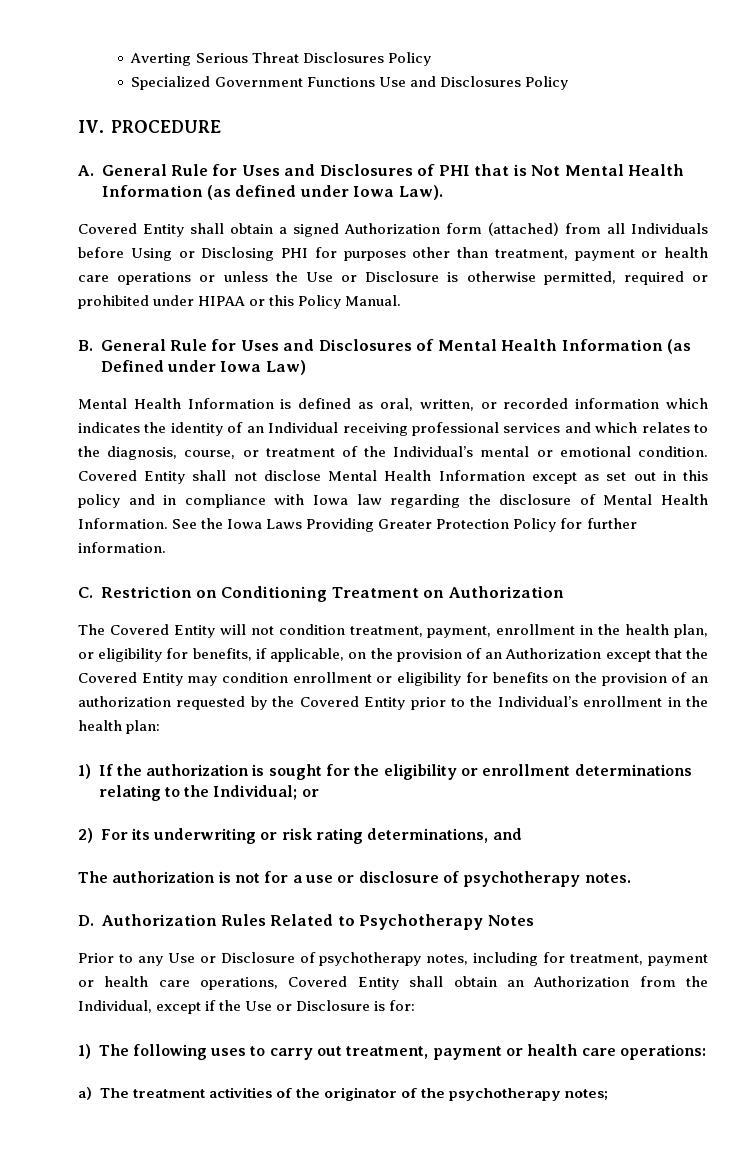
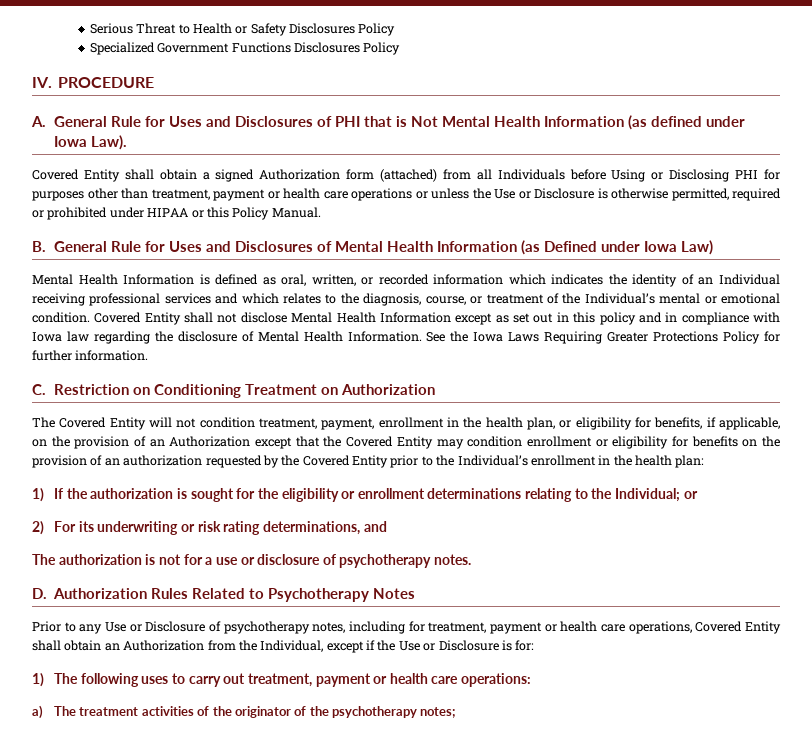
[130,53,192,66] Averting -> (89, 28) none
(299, 57) none -> [178,23,287,36] to Health or Safety
[378,76,436,87] Use and -> (291, 47) none
[306,518,510,532] Providing Greater Protection -> [544,331,719,344] Requiring Greater Protections

